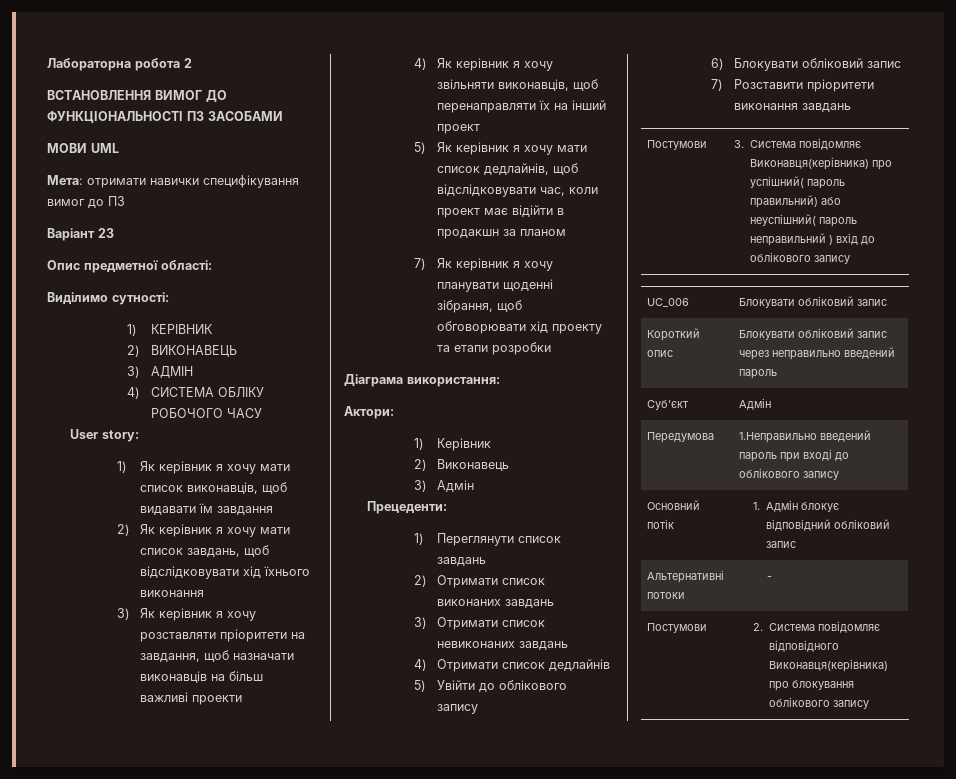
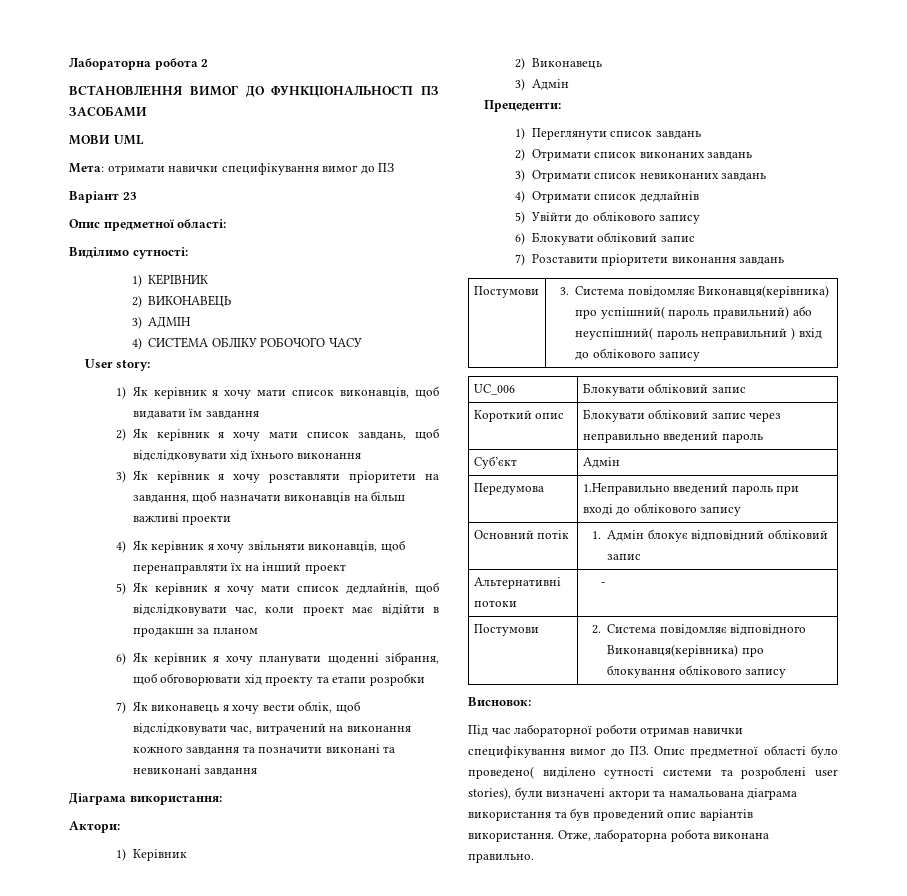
[414,258,427,270] 7) -> [116,652,127,665] 6)
(552, 348) none -> [116,701,360,714] [132,723,411,735] [132,744,396,755] [132,765,258,776] // 7) Як виконавець я хочу вести облік, щоб відслідковувати час, витрачений на виконання кожного завдання та позначити виконані та невиконані завдання
(869, 704) none -> [468,697,531,706] [468,724,743,737] [468,745,838,758] [468,766,838,779] [468,787,798,800] [468,808,753,821] [468,829,770,842] [468,853,534,863] // Висновок: // Під час лабораторної роботи отримав навички специфікування вимог до ПЗ. Опис предметної області було проведено( виділено сутності системи та розроблені user stories), були визначені актори та намальована діаграма використання та був проведений опис варіантів використання. Отже, лабораторна робота виконана правильно.

